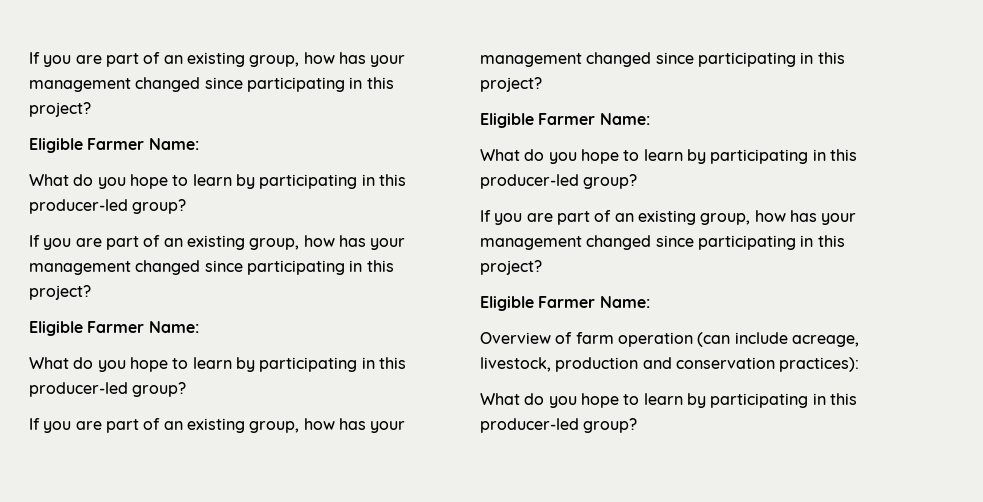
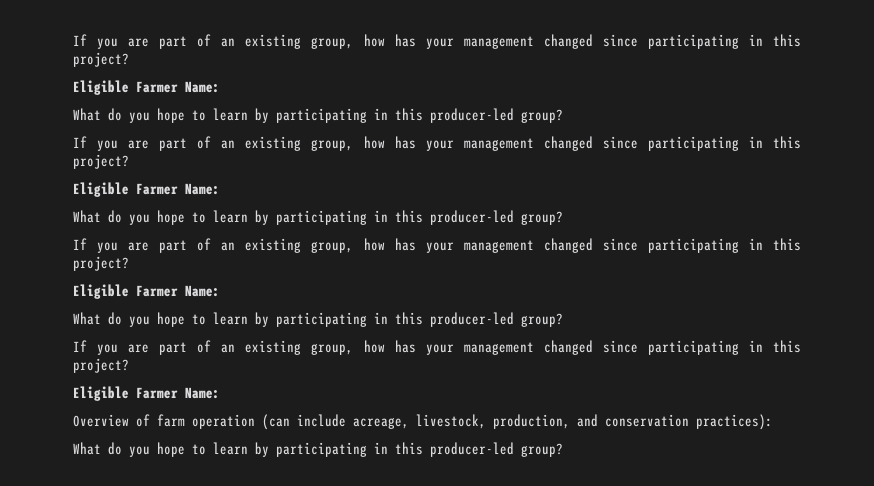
[555,357,639,372] production -> [493,414,570,429] production,

